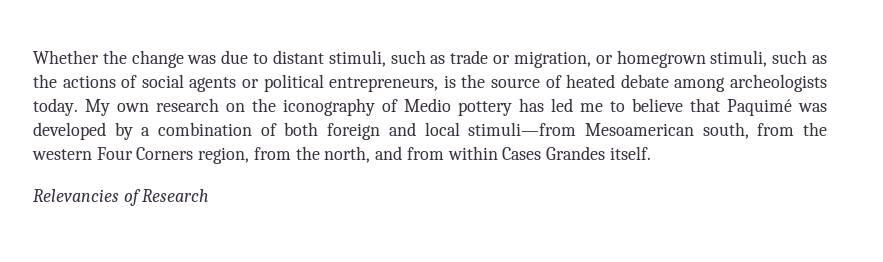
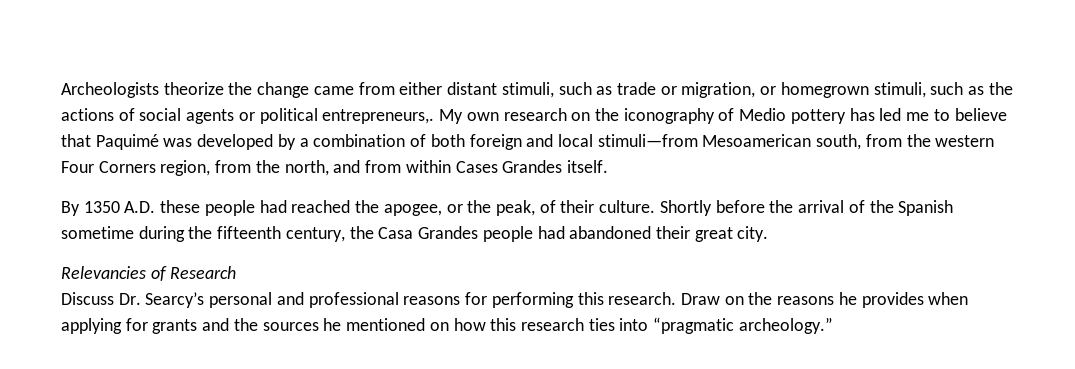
[33,50,269,68] Whether the change was due to -> [61,82,443,98] Archeologists theorize the change came from either
[329,74,828,92] [33,98,78,116] entrepreneurs, is the source of heated debate among archeologists today. -> [322,109,435,124] entrepreneurs,.
[33,189,210,206] Relevancies of Research -> [61,200,954,216] [61,226,769,242] [61,266,237,281] [61,292,969,308] [61,317,833,334] By 1350 A.D. these people had reached the apogee, or the peak, of their culture. Shortly before the arrival of the Spanish sometime during the fifteenth century, the Casa Grandes people had abandoned their great city. // Relevancies of Research // Discuss Dr. Searcy’s personal and professional reasons for performing this research. Draw on the reasons he provides when applying for grants and the sources he mentioned on how this research ties into “pragmatic archeology.”

